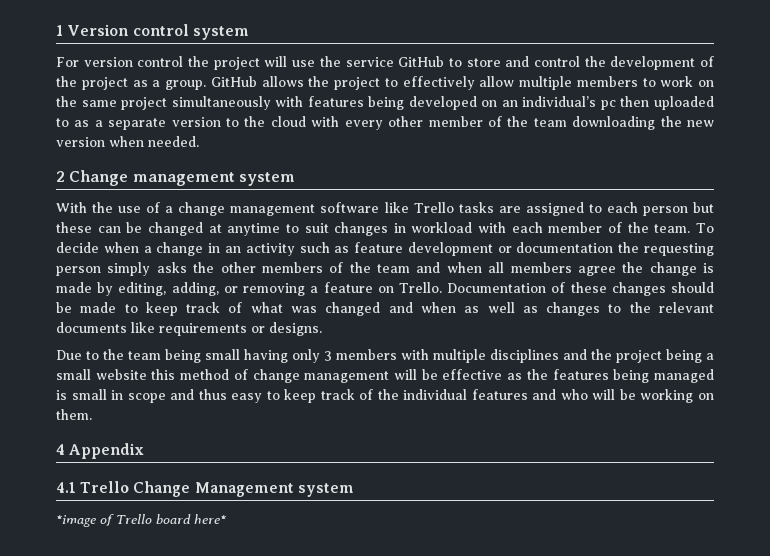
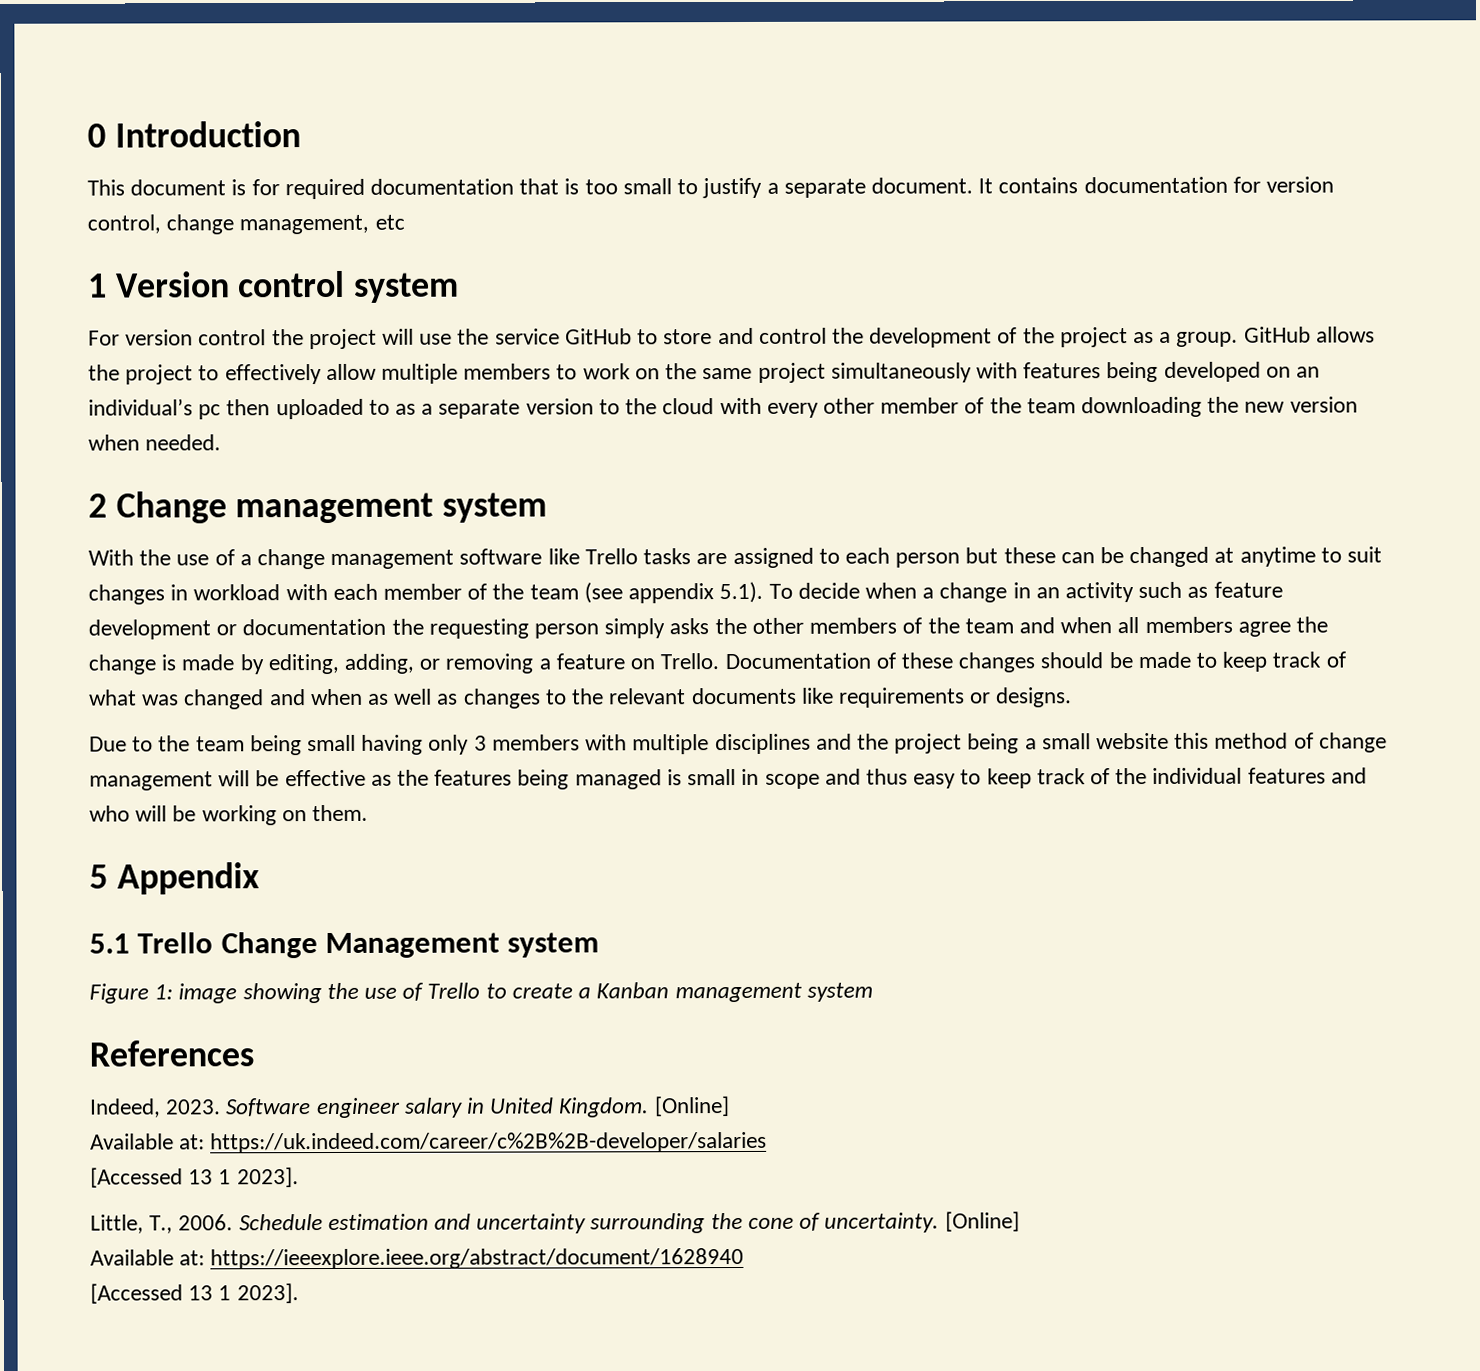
(56, 30) none -> [87,121,301,148] [87,176,1334,200] [87,214,405,235] 0 Introduction // This document is for required documentation that is too small to justify a separate document. It contains documentation for version control, change management, etc //
[654,224,691,233] team. -> [529,581,764,604] team (see appendix 5.1).
[56,444,65,455] 4 -> [89,864,108,889] 5
[56,482,76,493] 4.1 -> [89,933,130,954] 5.1
[56,514,226,527] *image of Trello board here* -> [89,982,873,1004] [89,1040,254,1067] [90,1096,730,1119] [90,1131,768,1154] [90,1167,299,1188] [90,1211,1020,1234] [90,1247,745,1270] [90,1283,299,1304] Figure 1: image showing the use of Trello to create a Kanban management system // References // Indeed, 2023. Software engineer salary in United Kingdom. [Online] // Available at: https://uk.indeed.com/career/c%2B%2B-developer/salaries // [Accessed 13 1 2023]. // Little, T., 2006. Schedule estimation and uncertainty surrounding the cone of uncertainty. [Online] // Available at: https://ieeexplore.ieee.org/abstract/document/1628940 // [Accessed 13 1 2023].

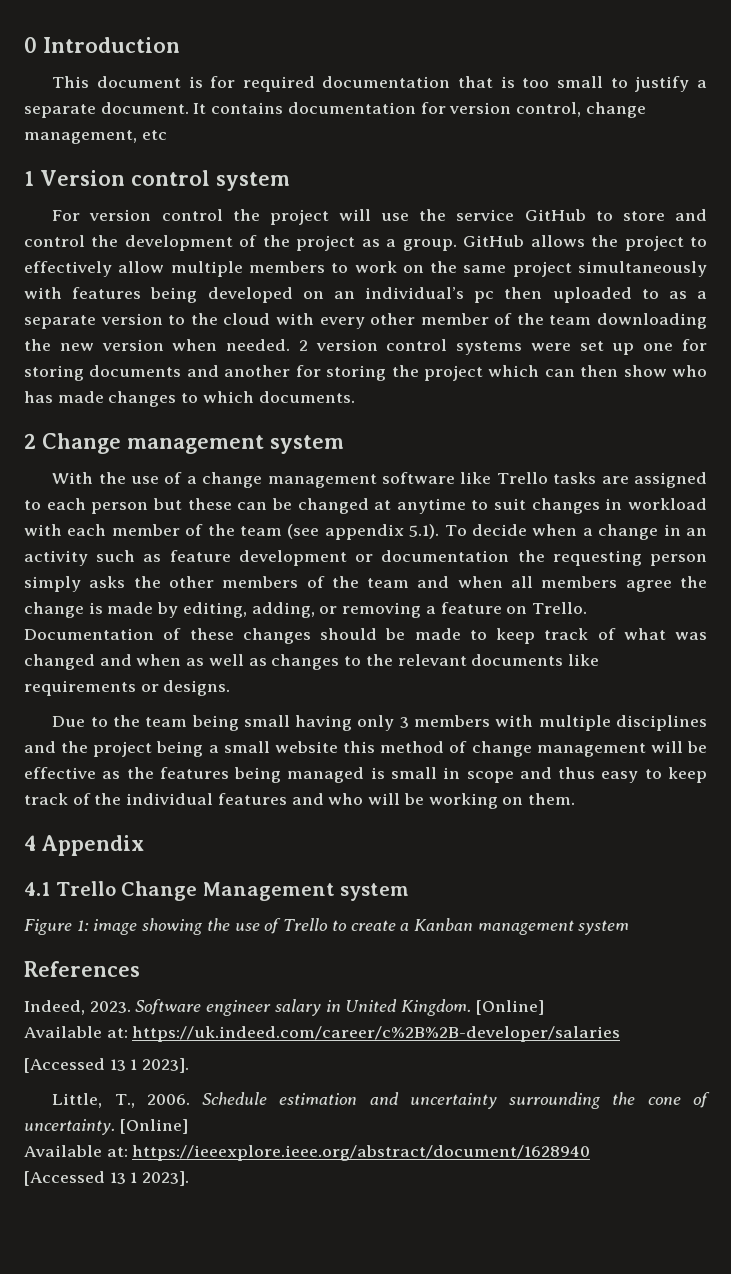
(222, 442) none -> [298,339,707,355] [24,365,707,381] [24,391,355,407] 2 version control systems were set up one for storing documents and another for storing the project which can then show who has made changes to which documents.
[89,864,108,889] 5 -> [24,835,36,851] 4
[89,933,130,954] 5.1 -> [24,882,50,896] 4.1

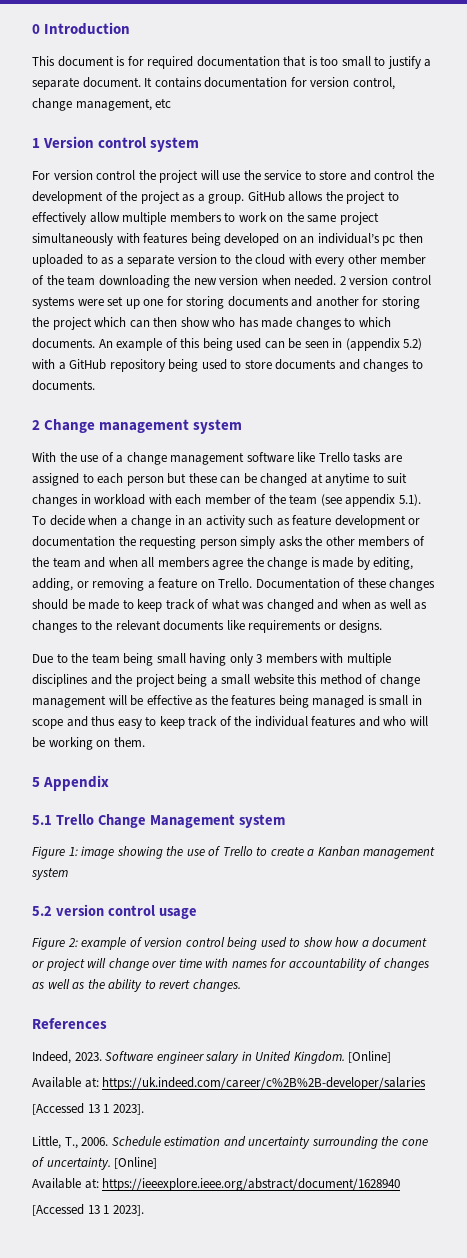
[524,209,586,221] GitHub -> (302, 175) none
(355, 397) none -> [98,338,423,351] [32,359,423,372] [32,380,95,391] An example of this being used can be seen in (appendix 5.2) with a GitHub repository being used to store documents and changes to documents.
[24,835,36,851] 4 -> [32,777,40,787] 5
[24,882,50,896] 4.1 -> [32,815,52,825] 5.1
(630, 927) none -> [32,904,197,919] [32,937,428,950] [32,958,429,971] [32,979,241,992] // 5.2 version control usage // Figure 2: example of version control being used to show how a document or project will change over time with names for accountability of changes as well as the ability to revert changes.

